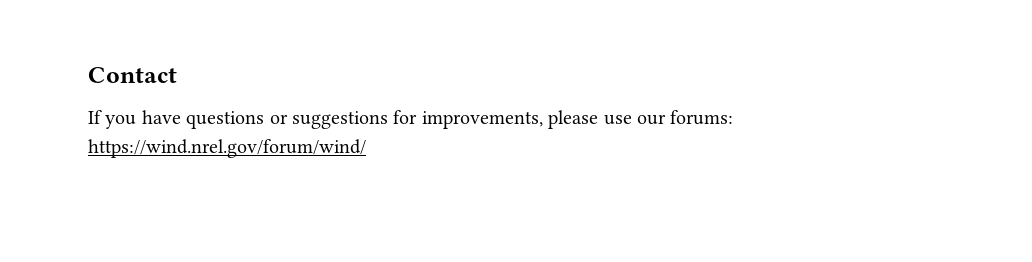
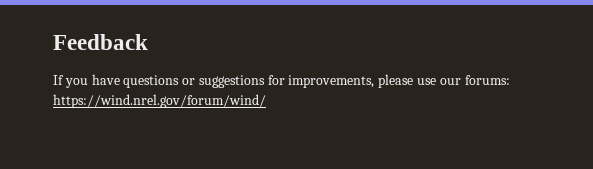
[88,67,177,83] Contact -> [53,34,148,50] Feedback

